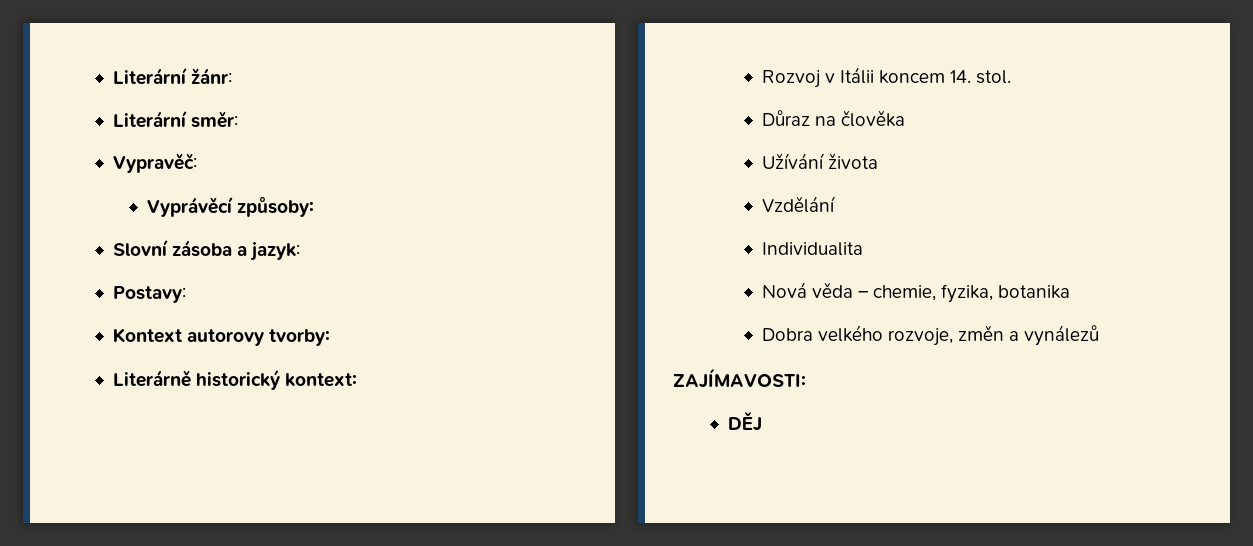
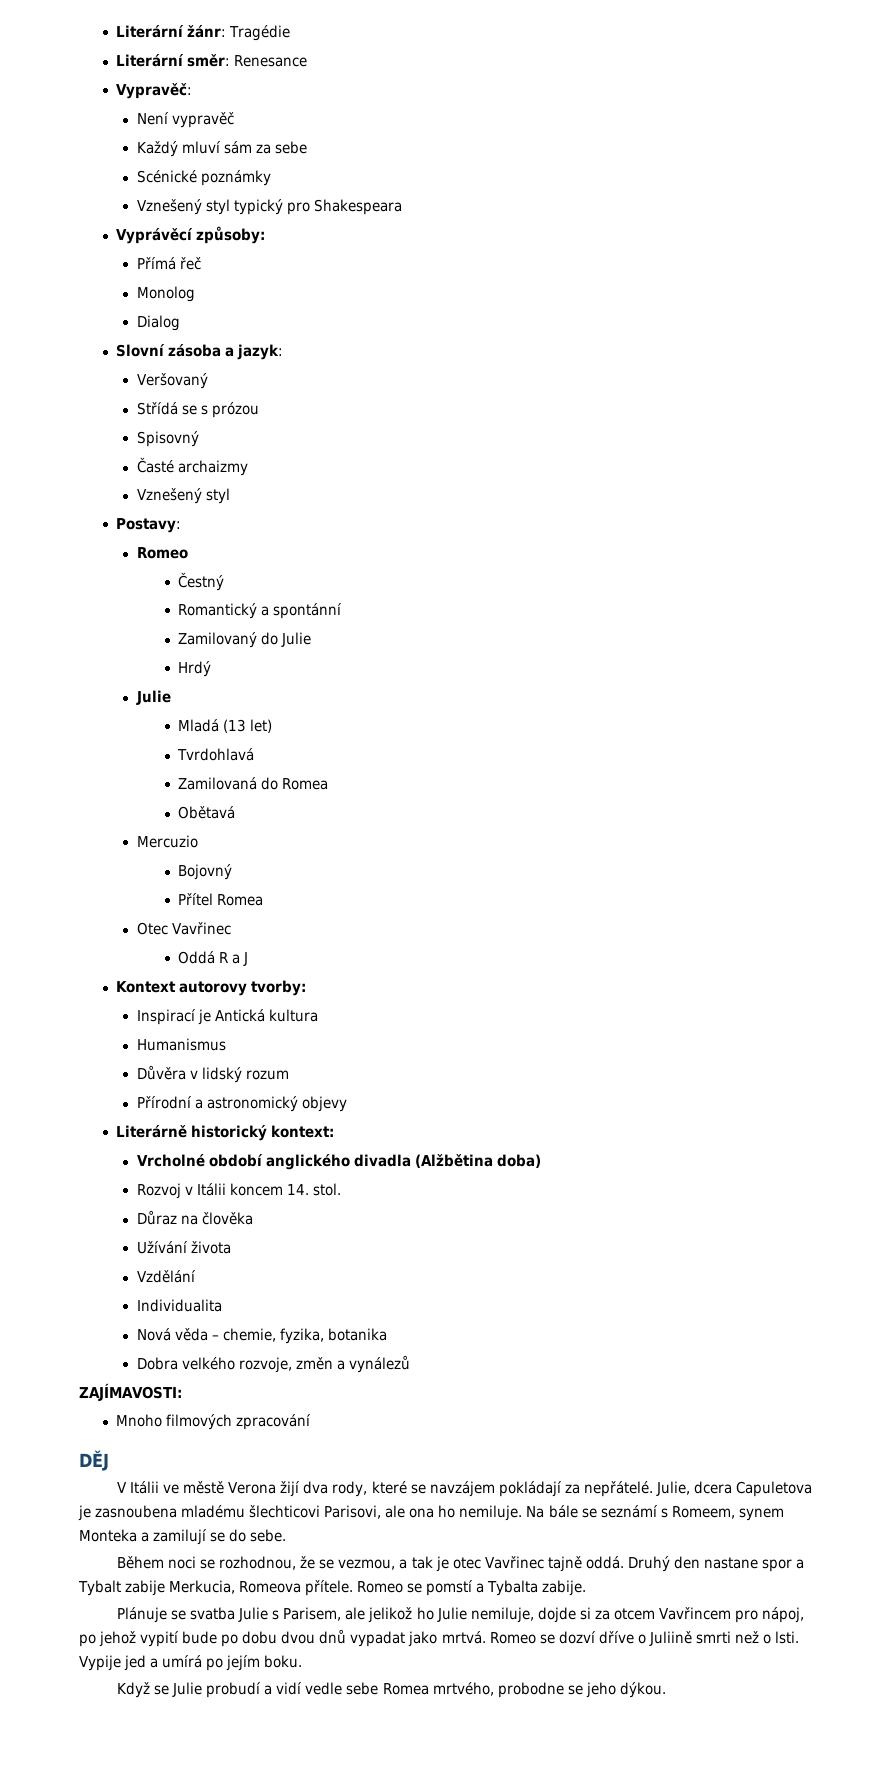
(232, 76) none -> [229,25,291,41] Tragédie
(238, 119) none -> [234,55,308,67] Renesance
[146,196,314,217] [112,239,301,261] [112,286,186,303] [112,328,331,346] [112,369,358,390] Vyprávěcí způsoby: // Slovní zásoba a jazyk: // Postavy: // Kontext autorovy tvorby: // Literárně historický kontext: -> [136,112,234,128] [136,141,308,157] [136,170,271,186] [136,199,403,215] [116,226,266,244] [136,257,201,270] [136,286,195,302] [136,315,180,331] [116,344,284,360] [136,373,208,389] [136,402,260,418] [136,431,199,447] [136,457,248,476] [136,488,230,504] [116,518,182,533] [136,547,188,559] [178,572,225,591] [178,603,343,619] [178,632,312,648] [178,661,212,677] [135,690,171,705] [178,719,273,733] [177,748,255,761] [178,777,329,790] [178,806,236,819] [136,835,198,848] [178,864,233,880] [178,893,264,906] [136,922,231,935] [178,951,249,966] [116,980,307,996] [136,1009,319,1025] [136,1038,226,1051] [136,1065,290,1083] [136,1096,348,1112] [116,1125,335,1141] [136,1154,542,1170] Není vypravěč // Každý mluví sám za sebe // Scénické poznámky // Vznešený styl typický pro Shakespeara // Vyprávěcí způsoby: // Přímá řeč // Monolog // Dialog // Slovní zásoba a jazyk: // Veršovaný // Střídá se s prózou // Spisovný // Časté archaizmy // Vznešený styl // Postavy: // Romeo // Čestný // Romantický a spontánní // Zamilovaný do Julie // Hrdý // Julie // Mladá (13 let) // Tvrdohlavá // Zamilovaná do Romea // Obětavá // Mercuzio // Bojovný // Přítel Romea // Otec Vavřinec // Oddá R a J // Kontext autorovy tvorby: // Inspirací je Antická kultura // Humanismus // Důvěra v lidský rozum // Přírodní a astronomický objevy // Literárně historický kontext: // Vrcholné období anglického divadla (Alžbětina doba)
[727,411,762,432] DĚJ -> [116,1414,312,1430] [79,1450,109,1471] [117,1481,812,1497] [78,1505,784,1521] [79,1529,287,1545] [117,1556,804,1572] [78,1580,587,1596] [117,1607,804,1623] [79,1629,799,1647] [79,1655,303,1671] [117,1682,666,1698] Mnoho filmových zpracování // DĚJ // V Itálii ve městě Verona žijí dva rody, které se navzájem pokládají za nepřátelé. Julie, dcera Capuletova je zasnoubena mladému šlechticovi Parisovi, ale ona ho nemiluje. Na bále se seznámí s Romeem, synem Monteka a zamilují se do sebe. // Během noci se rozhodnou, že se vezmou, a tak je otec Vavřinec tajně oddá. Druhý den nastane spor a Tybalt zabije Merkucia, Romeova přítele. Romeo se pomstí a Tybalta zabije. // Plánuje se svatba Julie s Parisem, ale jelikož ho Julie nemiluje, dojde si za otcem Vavřincem pro nápoj, po jehož vypití bude po dobu dvou dnů vypadat jako mrtvá. Romeo se dozví dříve o Juliině smrti než o lsti. Vypije jed a umírá po jejím boku. // Když se Julie probudí a vidí vedle sebe Romea mrtvého, probodne se jeho dýkou.

